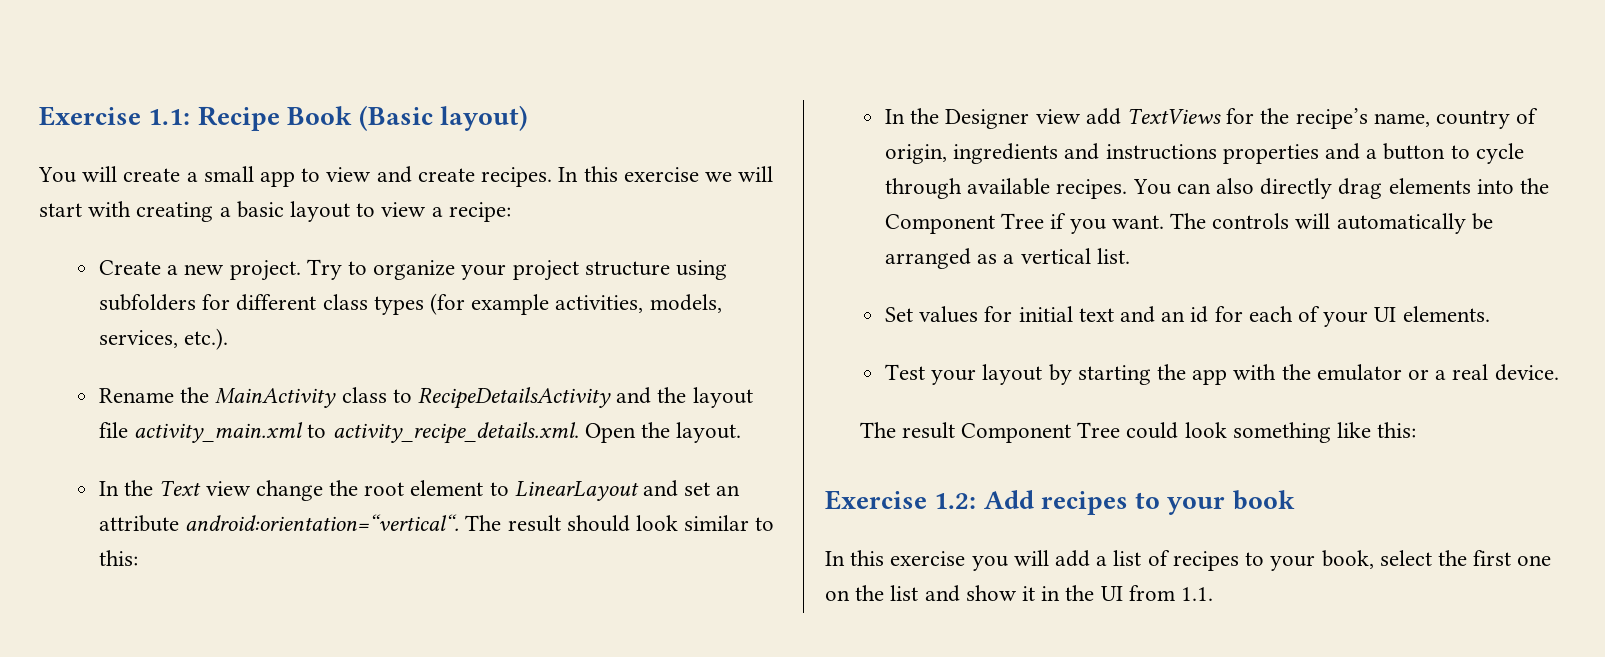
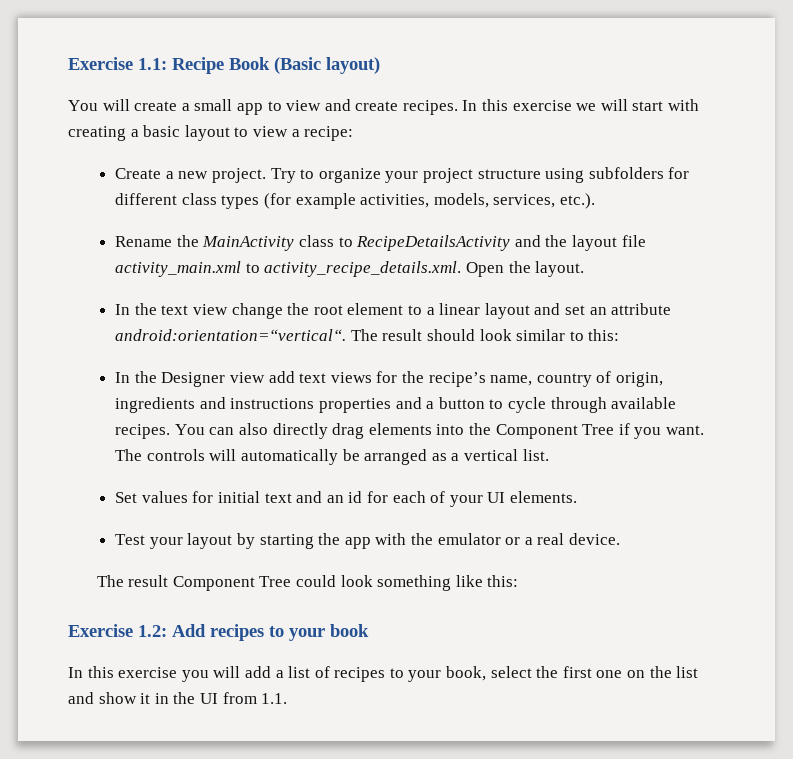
[159,480,202,496] Text -> [161,305,189,315] text
[514,481,639,501] LinearLayout -> [426,303,530,319] a linear layout
[1126,108,1221,125] TextViews -> [299,372,372,383] text views

